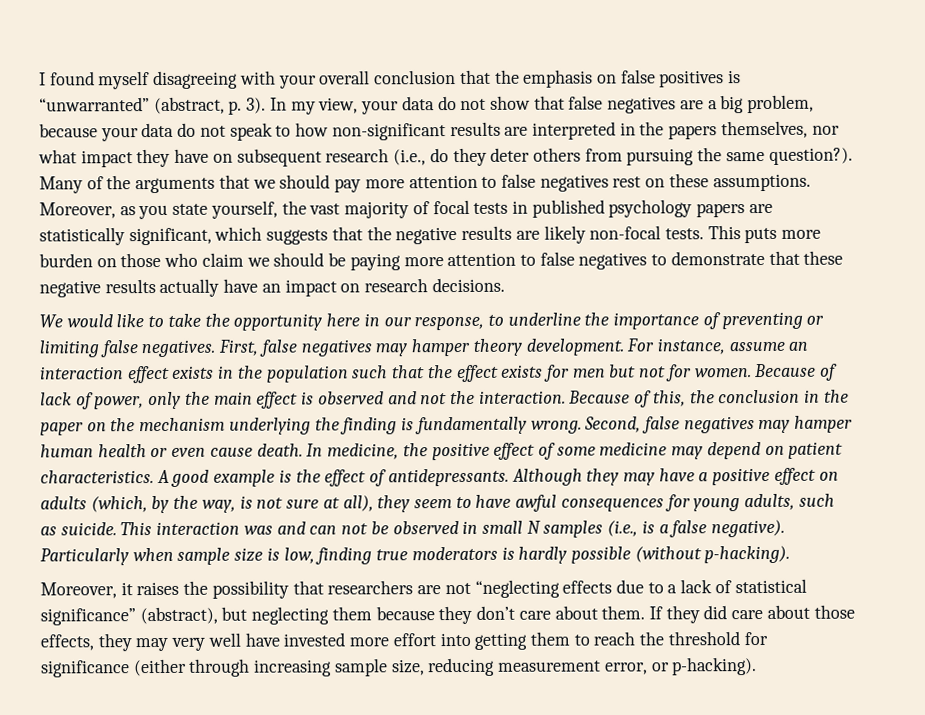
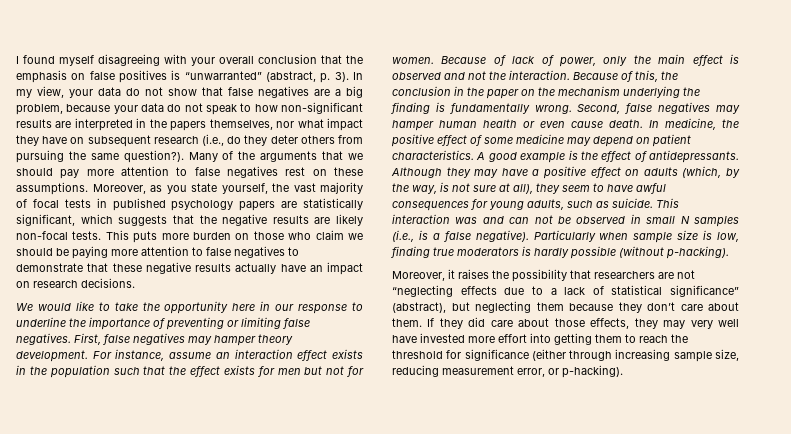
[414,316,485,331] response, -> [298,304,348,314] response

